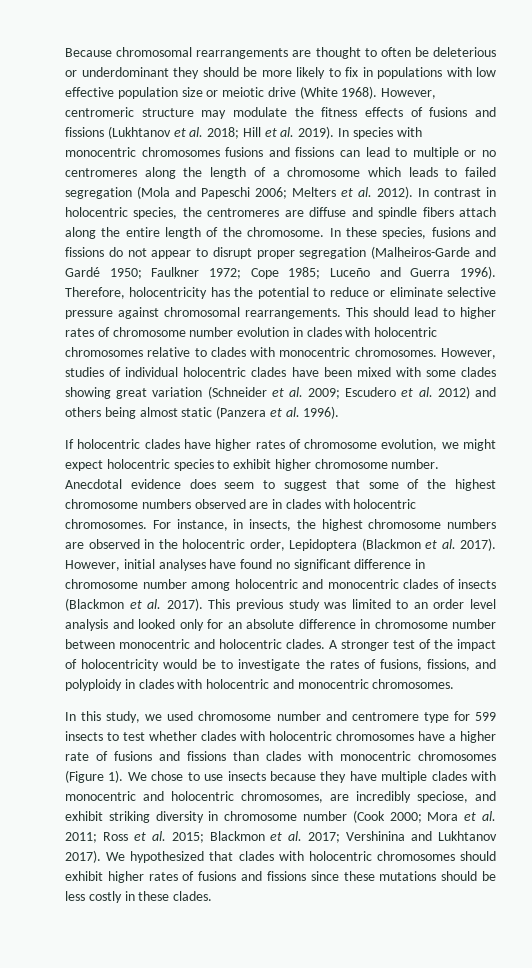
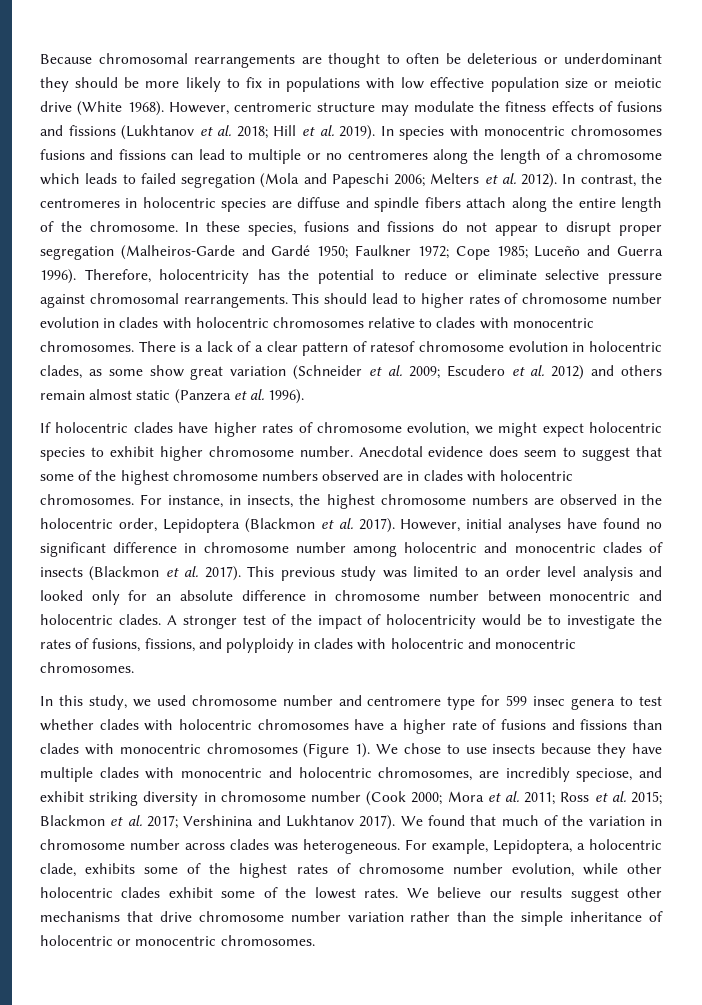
[434,187,496,197] [65,207,280,219] contrast in holocentric species, the centromeres -> [580,173,662,187] [40,197,267,212] contrast, the centromeres in holocentric species
[440,348,496,359] [65,367,497,377] [65,387,111,399] However, studies of individual holocentric clades have been mixed with some clades showing -> [138,341,662,356] [40,365,184,379] There is a lack of a clear pattern of ratesof chromosome evolution in holocentric clades, as some show
[104,407,136,419] being -> [40,390,85,400] remain
[65,731,103,741] insects -> [533,696,616,710] insec genera
[130,851,496,863] [65,871,496,883] [65,891,213,903] hypothesized that clades with holocentric chromosomes should exhibit higher rates of fusions and fissions since these mutations should be less costly in these clades. -> [427,815,662,826] [40,839,662,854] [40,863,662,878] [40,887,662,902] [40,911,663,926] [40,935,315,946] found that much of the variation in chromosome number across clades was heterogeneous. For example, Lepidoptera, a holocentric clade, exhibits some of the highest rates of chromosome number evolution, while other holocentric clades exhibit some of the lowest rates. We believe our results suggest other mechanisms that drive chromosome number variation rather than the simple inheritance of holocentric or monocentric chromosomes.

